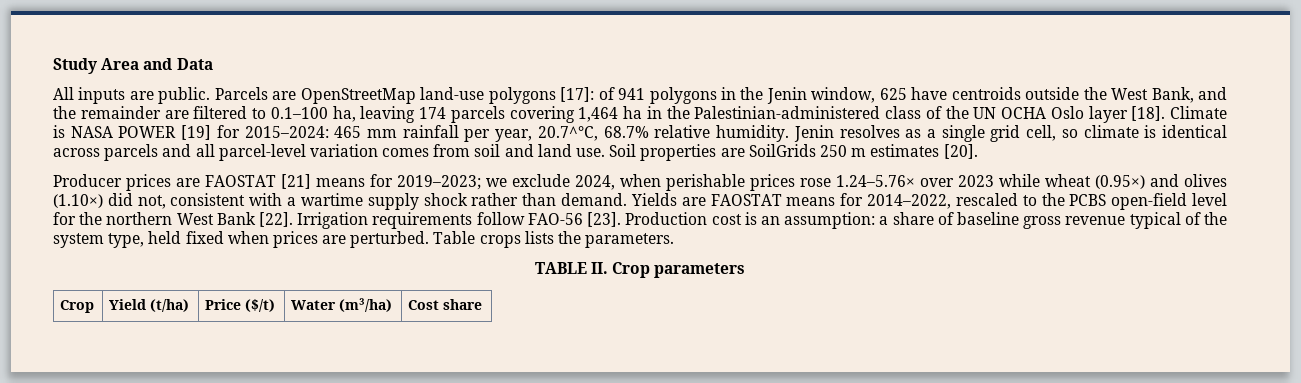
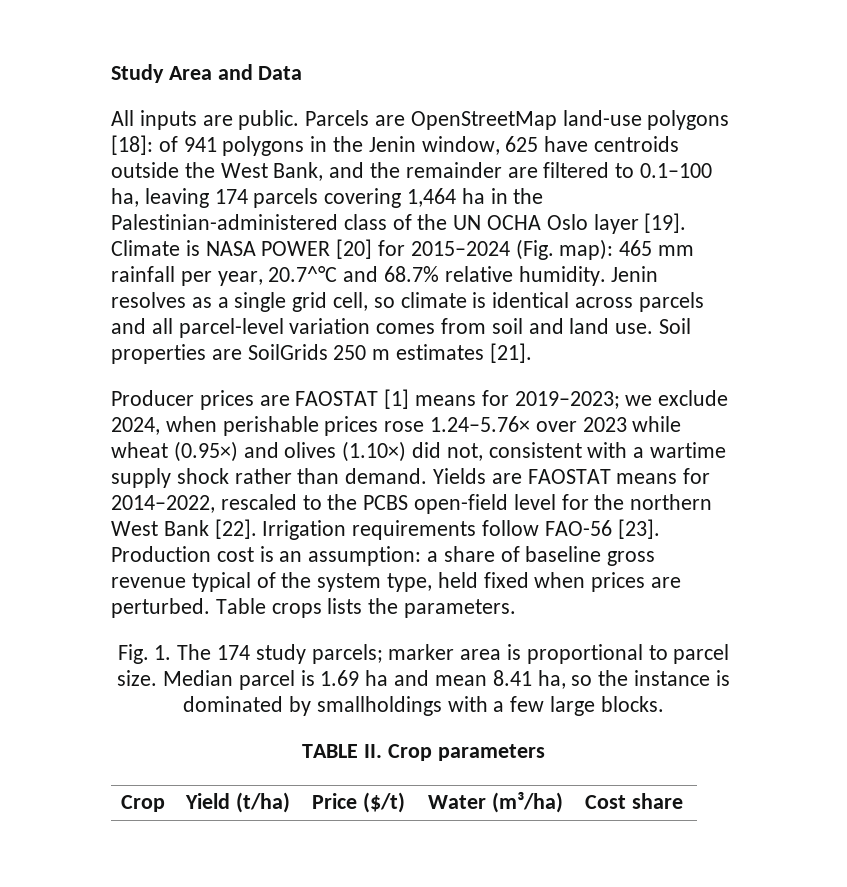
[560,87,595,102] [17]: -> [111,135,153,155] [18]:
[1131,106,1166,121] [18]. -> [644,213,687,233] [19].
[181,125,329,140] [19] for 2015–2024: -> [336,239,614,260] [20] for 2015–2024 (Fig. map):
[537,126,598,141] 20.7^°C, -> [268,266,379,282] 20.7^°C and
[943,144,978,159] [20]. -> [489,343,532,363] [21].
[281,174,311,189] [21] -> [384,389,410,409] [1]
(675, 240) none -> [117,644,730,664] [117,670,730,690] [183,696,664,716] // Fig. 1. The 174 study parcels; marker area is proportional to parcel size. Median parcel is 1.69 ha and mean 8.41 ha, so the instance is dominated by smallholdings with a few large blocks.

